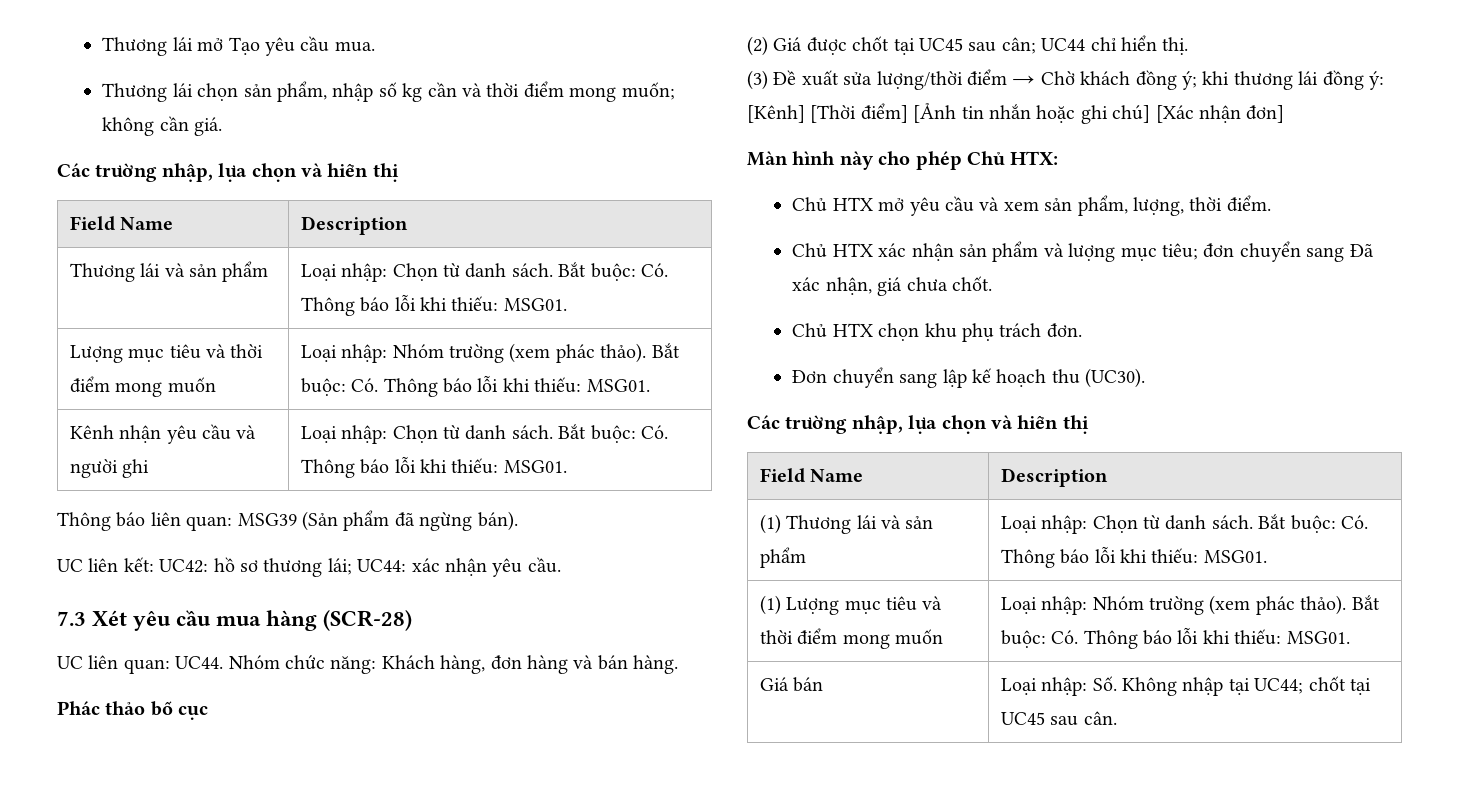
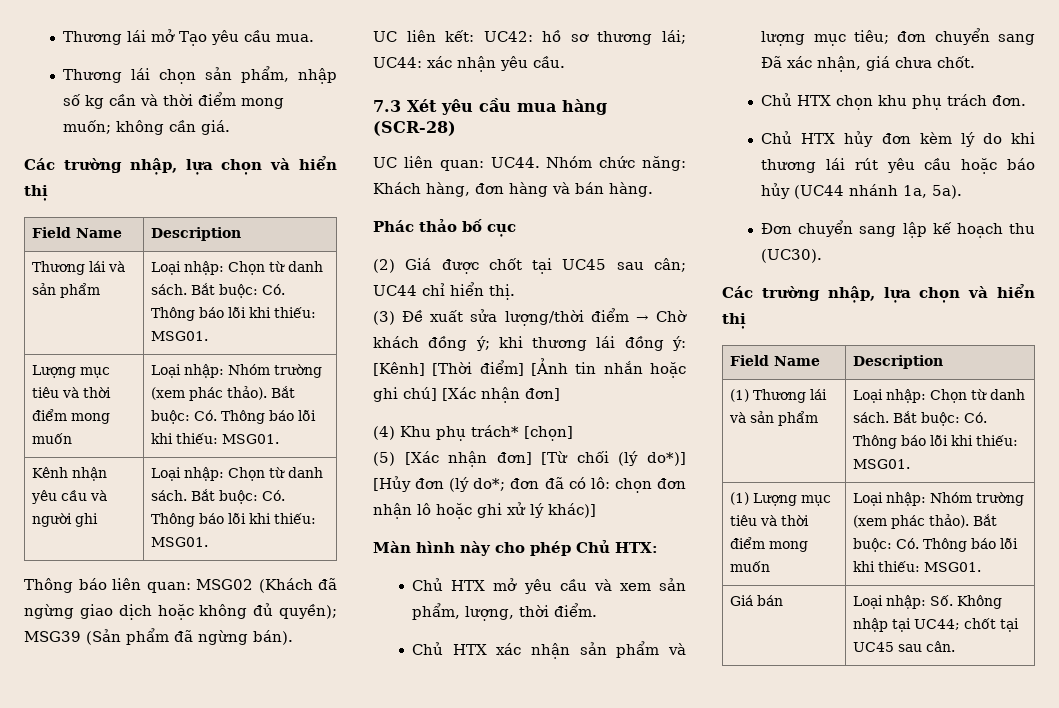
(233, 523) none -> [196,578,337,593] [24,603,337,620] MSG02 (Khách đã ngừng giao dịch hoặc không đủ quyền);
(1285, 114) none -> [373,425,573,441] [373,451,686,467] [373,476,686,493] [373,502,596,519] // (4) Khu phụ trách* [chọn] // (5) [Xác nhận đơn] [Từ chối (lý do*)] [Hủy đơn (lý do*; đơn đã có lô: chọn đơn nhận lô hoặc ghi xử lý khác)]
(1082, 330) none -> [761,131,1035,147] [761,158,1035,174] [761,183,963,199] // Chủ HTX hủy đơn kèm lý do khi thương lái rút yêu cầu hoặc báo hủy (UC44 nhánh 1a, 5a).

